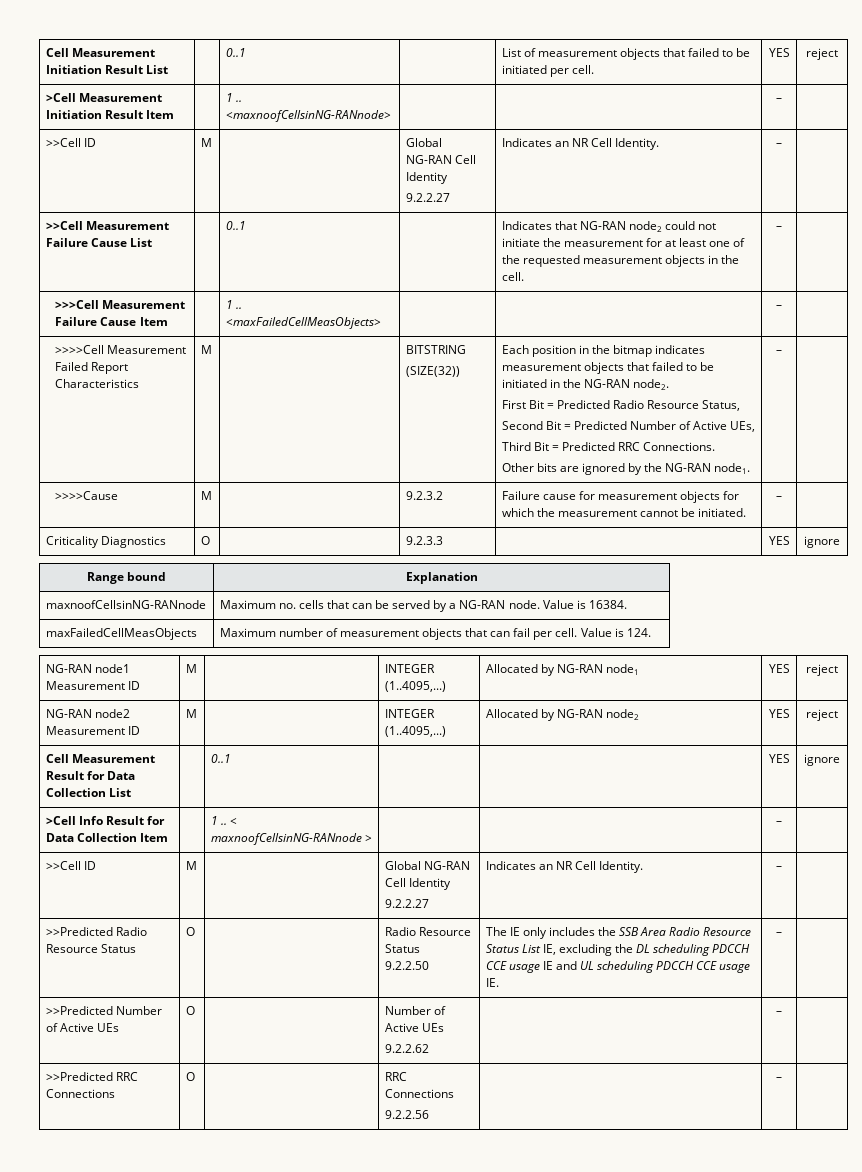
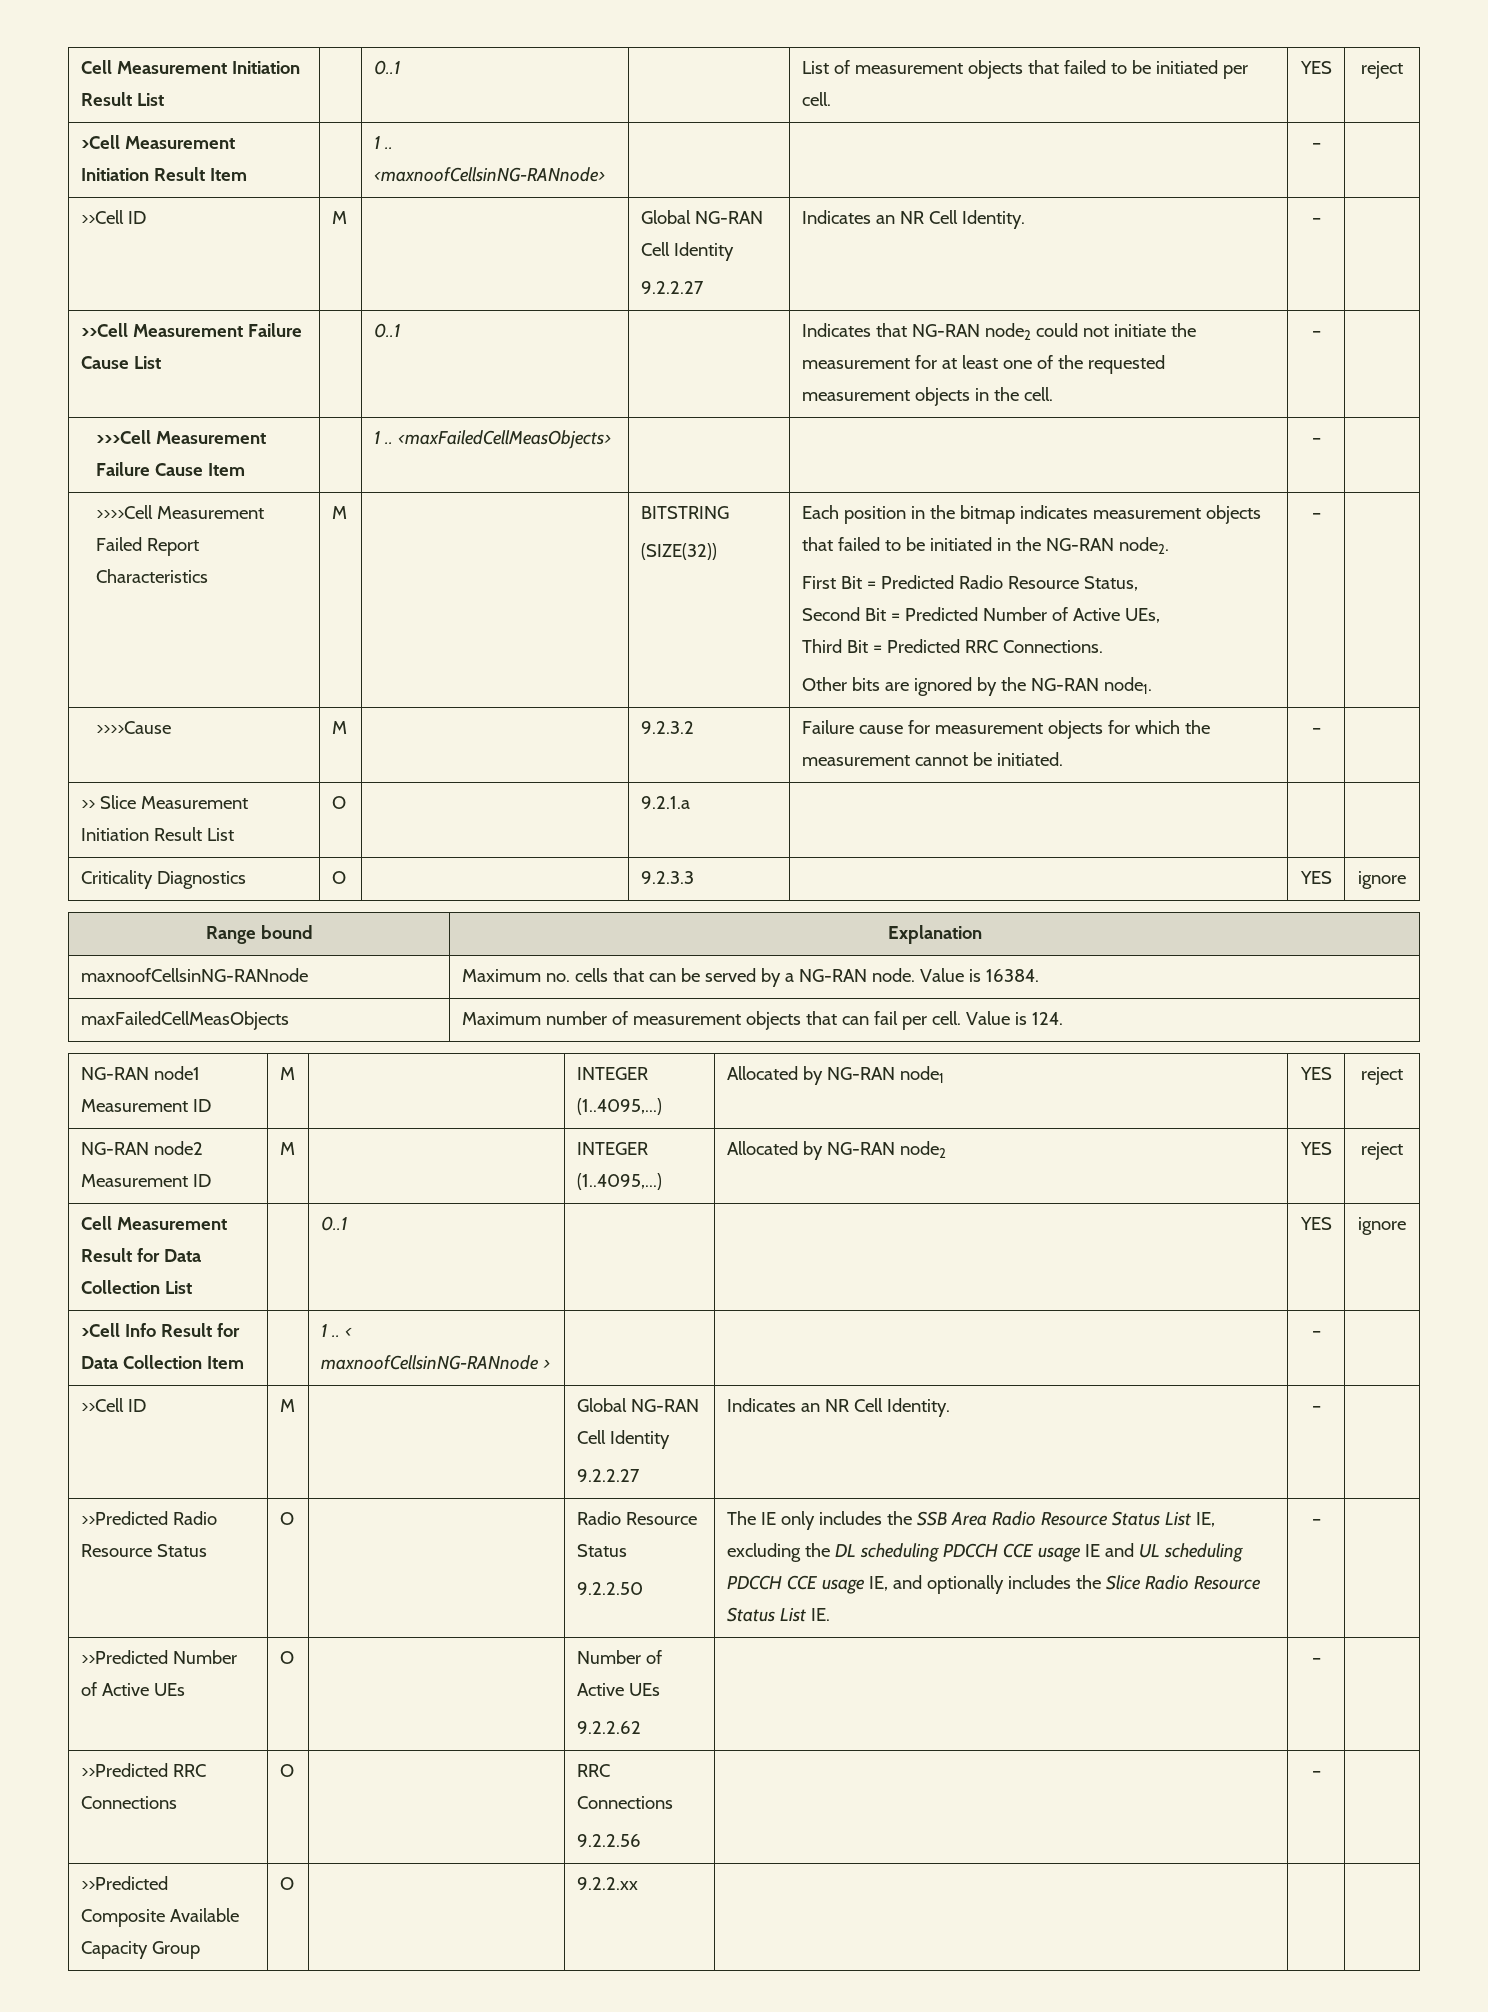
(782, 498) none -> [80,795,248,809] [80,827,234,841] [331,796,346,809] [640,796,690,809] // >> Slice Measurement Initiation Result List | O | | 9.2.1.a | | |
(751, 968) none -> [868,1575,1261,1594] [726,1607,806,1622] IE, and optionally includes the Slice Radio Resource Status List
(782, 1079) none -> [80,1876,168,1890] [80,1908,239,1927] [80,1941,200,1959] [279,1877,294,1890] [576,1877,638,1890] // >>Predicted Composite Available Capacity Group | O | | 9.2.2.xx | | |

